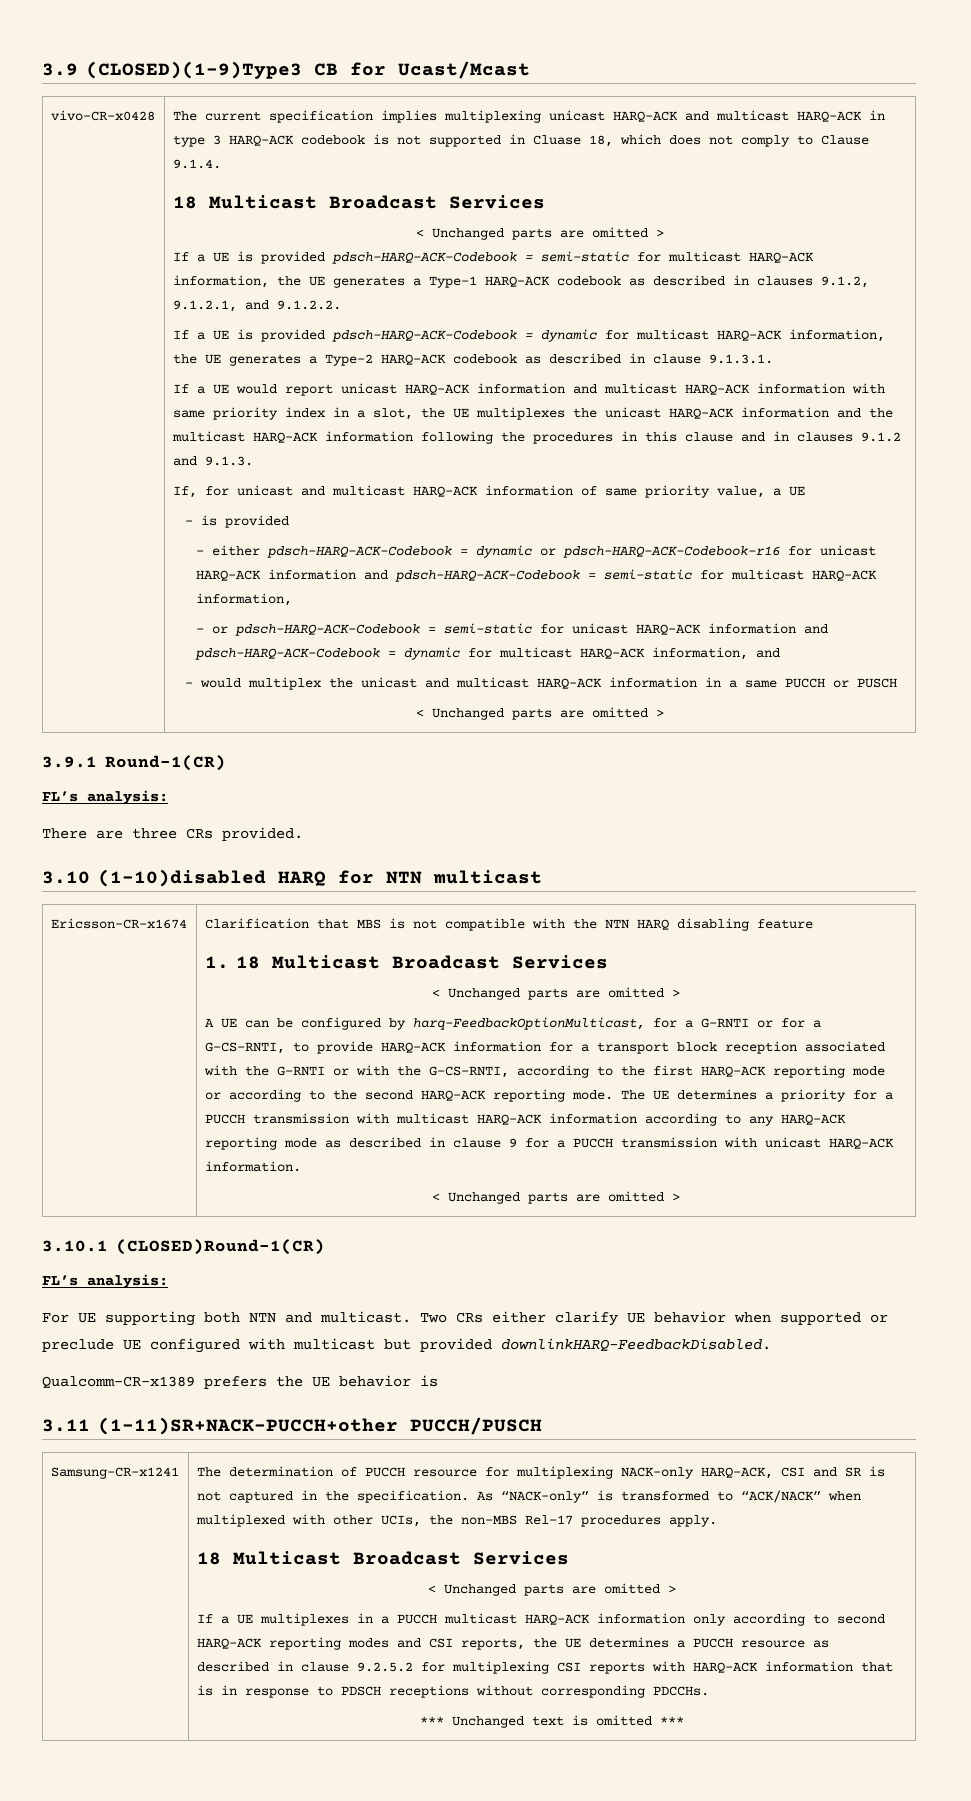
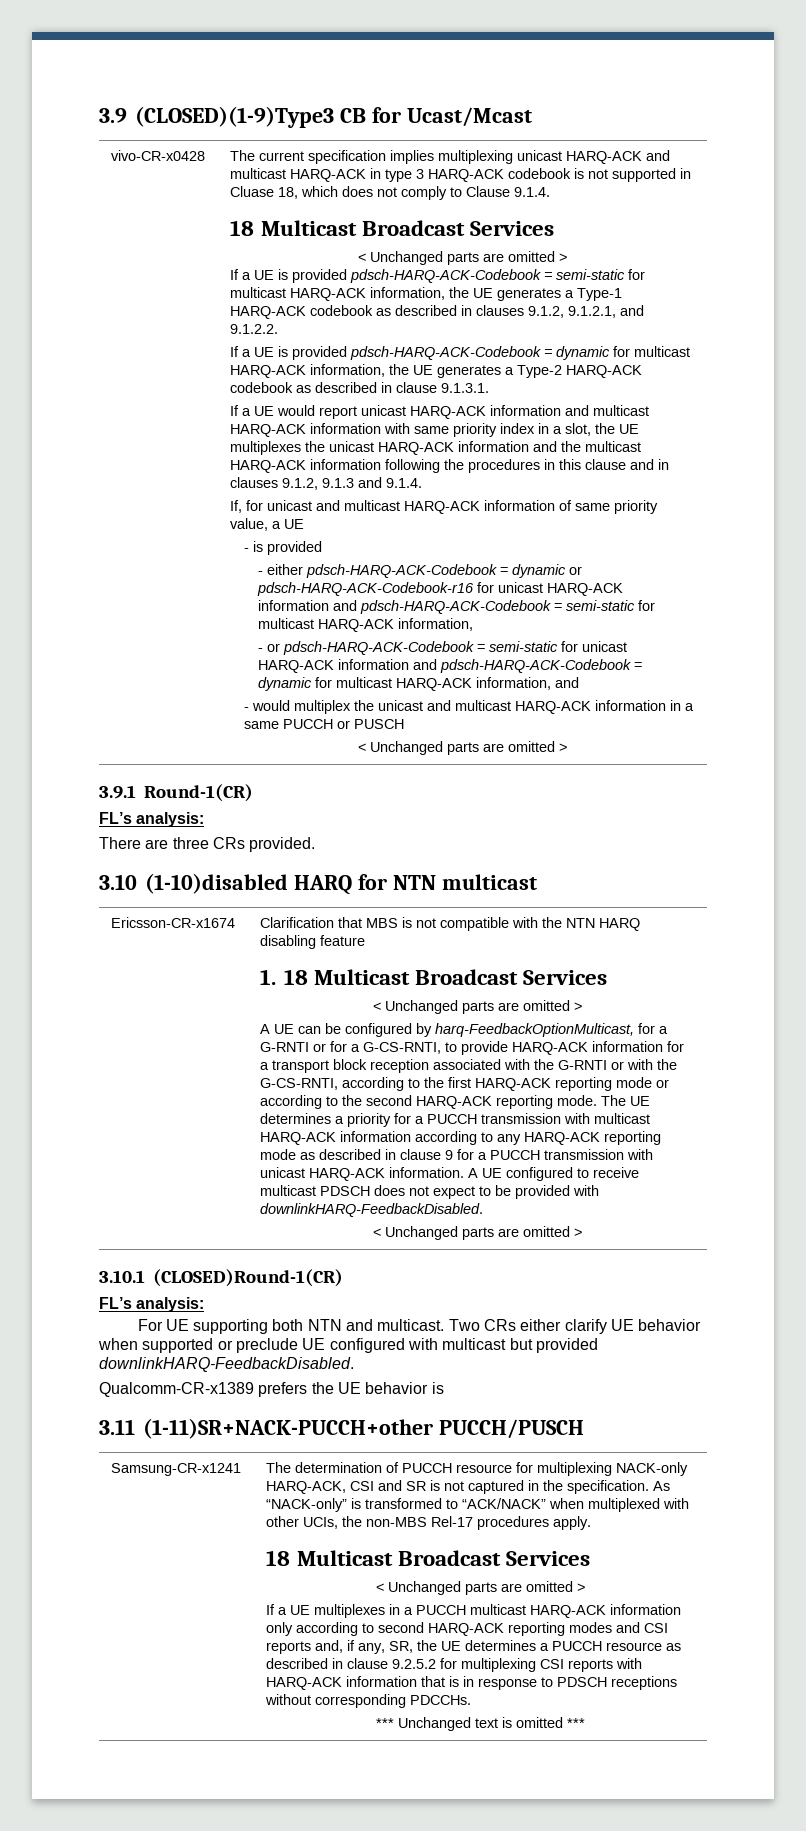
[860,432,901,442] [172,456,253,466] 9.1.2 and 9.1.3. -> [282,477,423,490] 9.1.2, 9.1.3 and 9.1.4.
(301, 1166) none -> [468,1167,640,1181] [260,1185,600,1199] [260,1203,484,1217] A UE configured to receive multicast PDSCH does not expect to be provided with downlinkHARQ-FeedbackDisabled.
[460,1638,525,1650] reports, -> [266,1640,414,1654] reports and, if any, SR,

